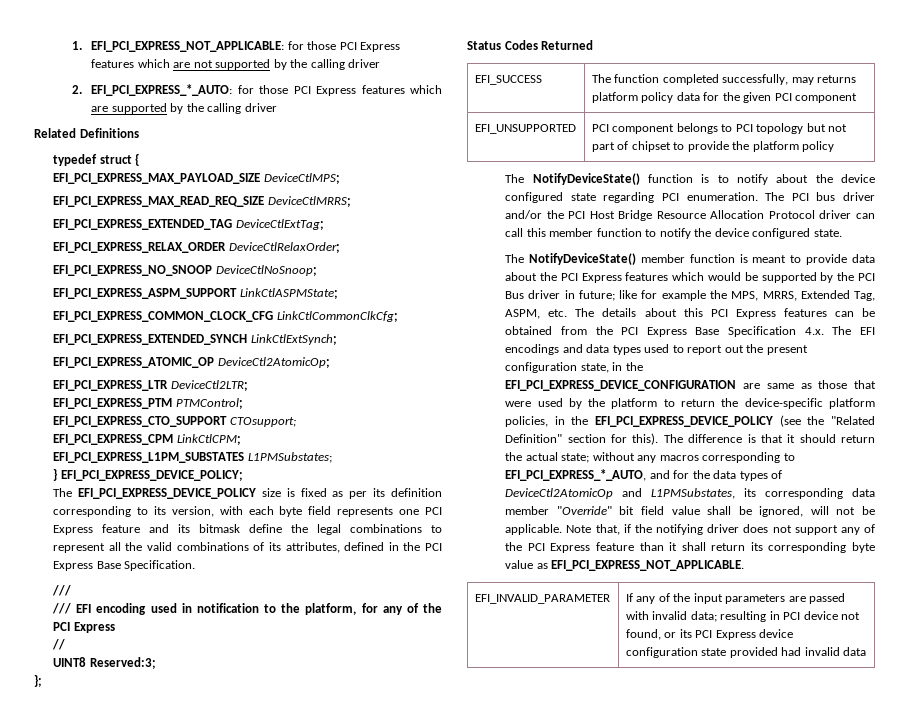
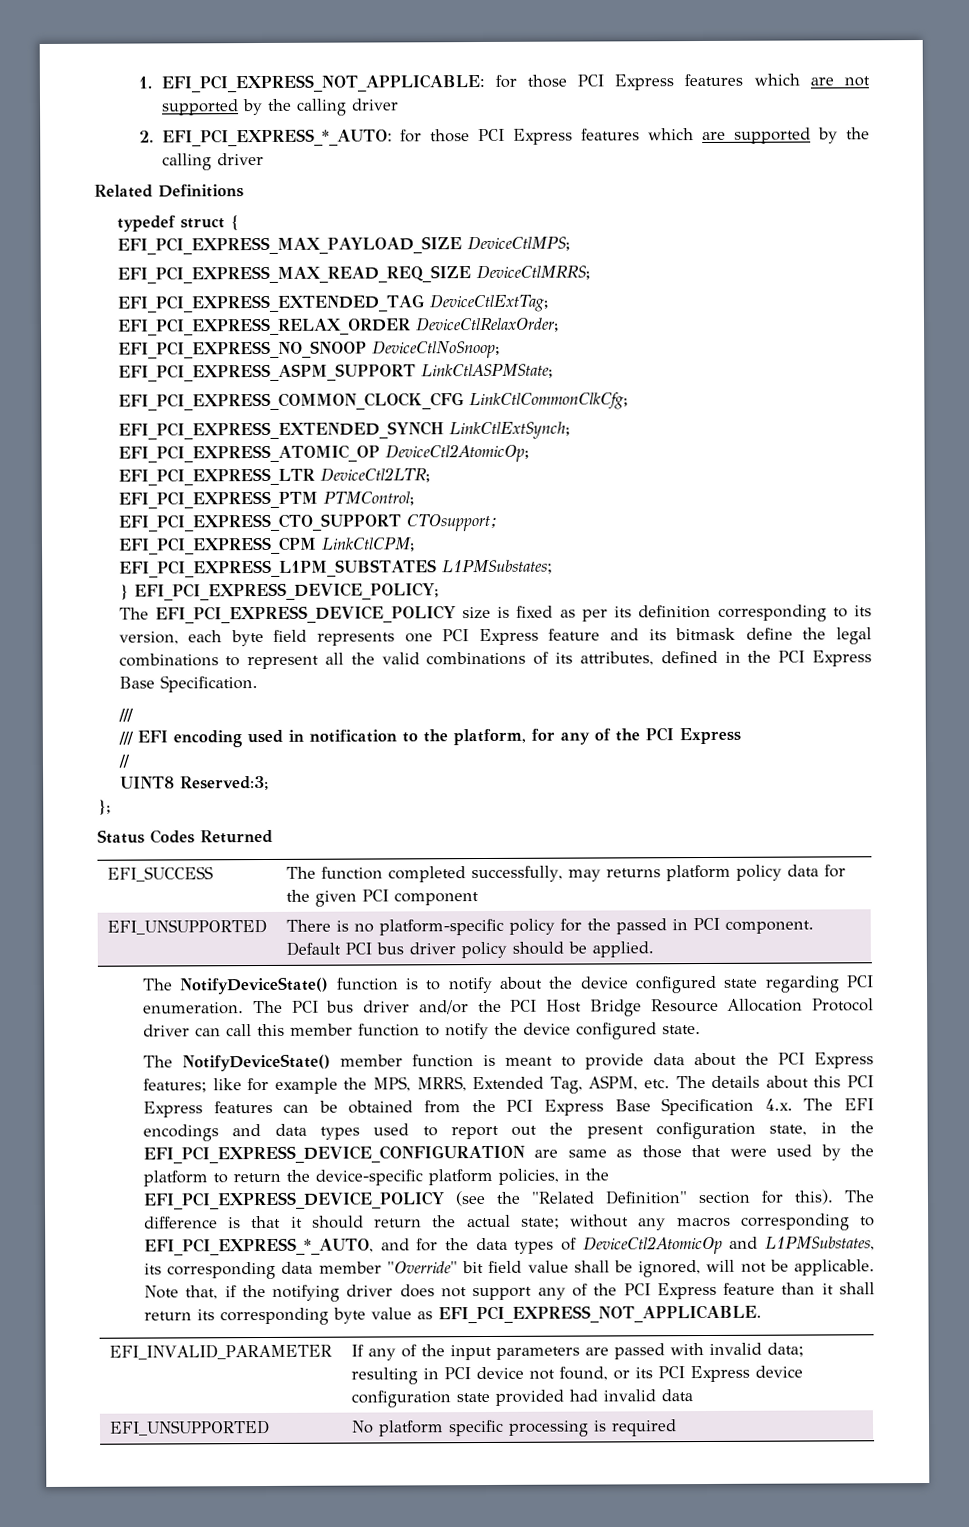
[219,506,243,515] with -> (179, 638) none
[591,123,848,134] [591,141,835,152] PCI component belongs to PCI topology but not part of chipset to provide the platform policy -> [285,917,814,936] [285,941,654,959] There is no platform-specific policy for the passed in PCI component. Default PCI bus driver policy should be applied.
[625,272,875,283] [505,290,615,301] features which would be supported by the PCI Bus driver in future; -> [143,1078,208,1093] features;
(867, 651) none -> [108,1419,270,1436] [350,1419,677,1437] // EFI_UNSUPPORTED | No platform specific processing is required

